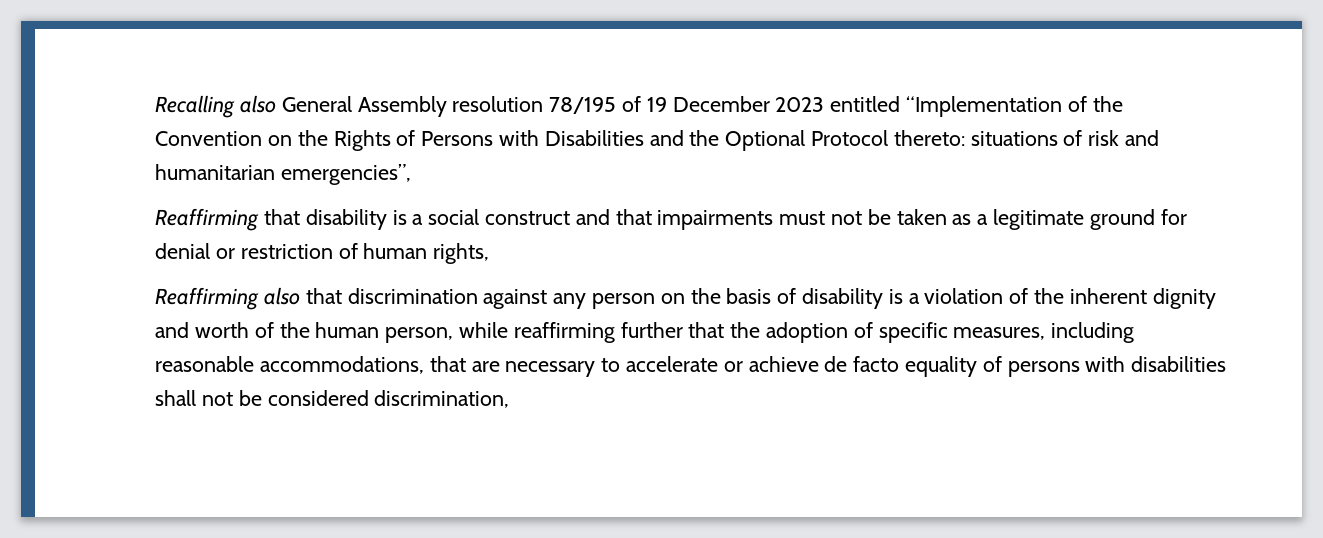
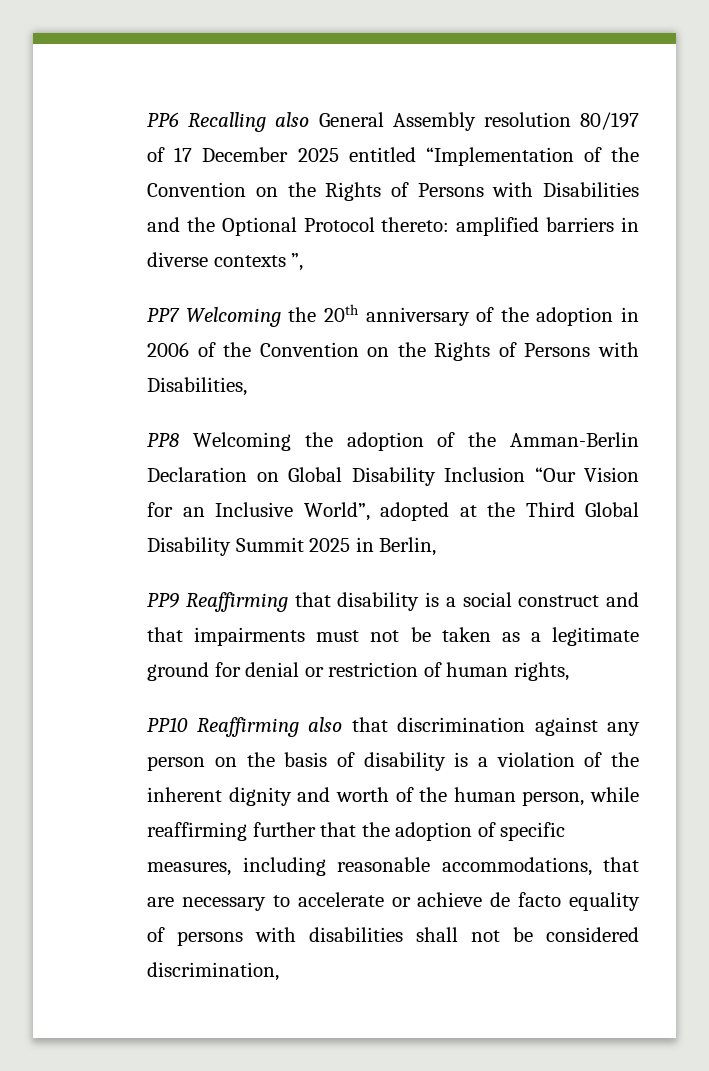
(155, 106) none -> [147,112,180,127] PP6
[549,96,825,114] 78/195 of 19 December 2023 -> [580,112,639,130] [147,147,339,162] 80/197 of 17 December 2025
[970,130,1159,146] [155,164,411,185] situations of risk and humanitarian emergencies”, // -> [456,217,639,236] [147,252,304,271] [147,304,640,327] [147,342,639,361] [147,377,248,396] [147,432,640,451] [147,467,639,486] [147,502,640,521] [147,537,437,556] [147,593,180,608] amplified barriers in diverse contexts ”, // PP7 Welcoming the 20th anniversary of the adoption in 2006 of the Convention on the Rights of Persons with Disabilities, // PP8 Welcoming the adoption of the Amman-Berlin Declaration on Global Disability Inclusion “Our Vision for an Inclusive World”, adopted at the Third Global Disability Summit 2025 in Berlin, // PP9
(490, 253) none -> [147,717,189,732] PP10

